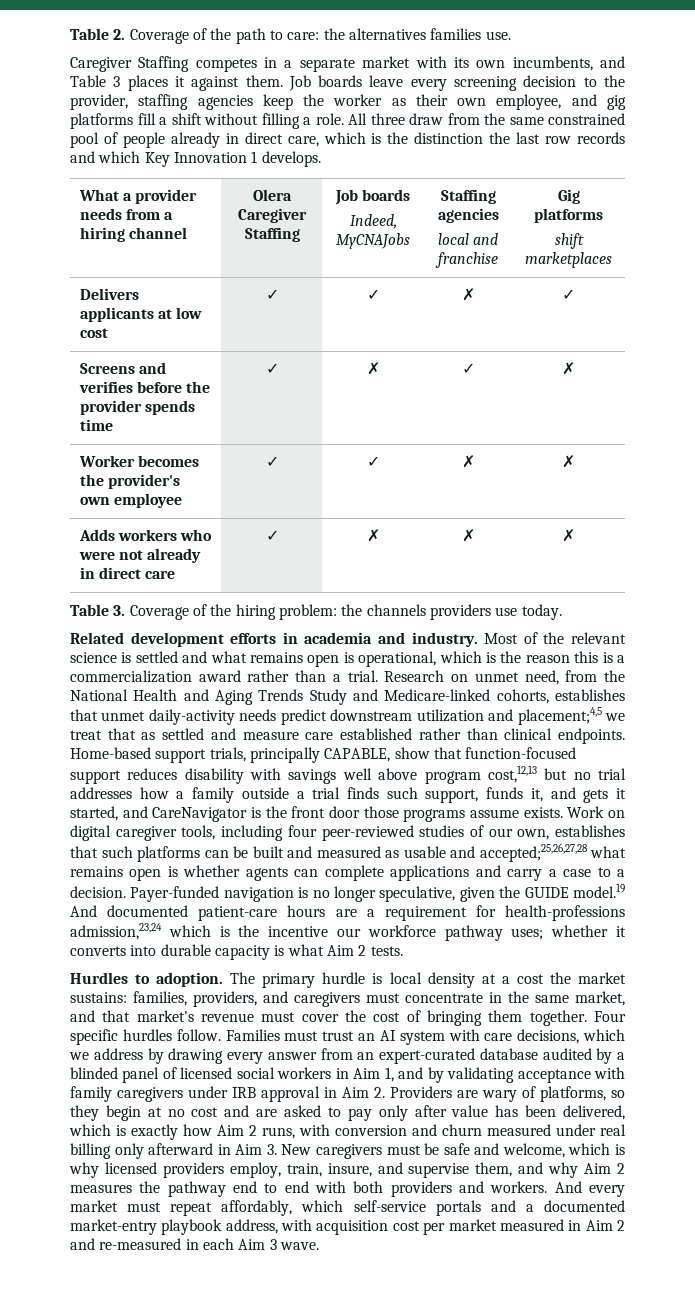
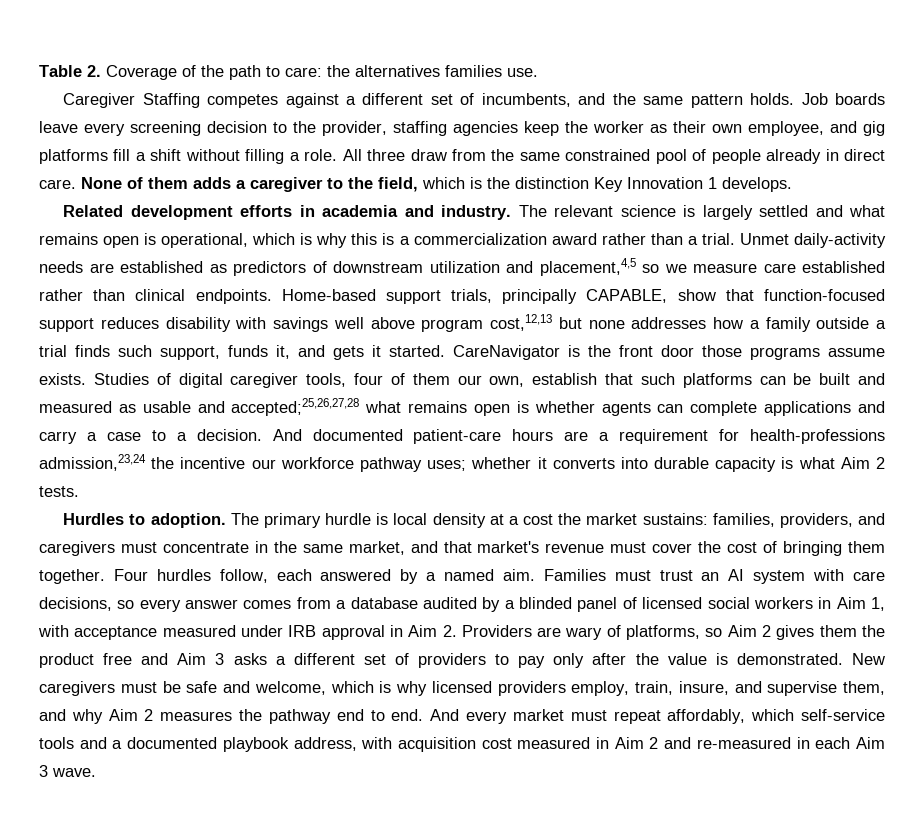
[264,56,626,72] [70,75,283,91] in a separate market with its own incumbents, and Table 3 places it against them. -> [285,93,795,108] against a different set of incumbents, and the same pattern holds.
[287,132,625,147] [70,151,321,167] [78,189,198,204] [79,208,174,220] [79,227,188,242] [253,189,292,201] [238,208,307,223] [244,227,300,242] [334,189,411,205] [349,214,397,229] [336,233,410,249] [440,189,496,204] [437,208,499,223] [437,233,499,245] [435,252,498,268] [557,189,580,204] [534,208,603,223] [554,233,584,249] [525,252,612,268] [79,288,139,300] [79,307,203,322] [79,328,108,338] [265,289,279,300] [366,289,380,300] [461,288,475,301] [562,289,575,300] [79,362,167,374] [78,381,211,393] [79,400,196,415] [79,419,113,431] [265,363,279,374] [366,362,380,375] [461,363,475,374] [562,362,575,375] [78,455,200,467] [79,474,181,489] [79,493,183,508] [265,456,279,467] [366,456,380,467] [461,455,475,468] [562,455,575,468] [78,529,213,541] [78,548,202,563] [79,567,176,579] [265,530,279,541] [366,529,380,542] [461,529,475,542] [562,529,575,542] [70,604,562,620] care, which is the distinction the last row records and which Key Innovation 1 develops. // What a provider needs from a hiring channel | Olera Caregiver Staffing | Job boards // Indeed, MyCNAJobs | Staffing agencies // local and franchise | Gig platforms // shift marketplaces // Delivers applicants at low cost | ✓ | ✓ | ✗ | ✓ // Screens and verifies before the provider spends time | ✓ | ✗ | ✓ | ✗ // Worker becomes the provider's own employee | ✓ | ✓ | ✗ | ✗ // Adds workers who were not already in direct care | ✓ | ✗ | ✗ | ✗ // Table 3. Coverage of the hiring problem: the channels providers use today. -> [39,177,792,192] care. None of them adds a caregiver to the field, which is the distinction Key Innovation 1 develops.
[484,632,565,644] Most of the -> [518,205,547,217] The
(132, 657) none -> [702,205,753,220] largely
[500,651,570,663] the reason -> [316,233,348,248] why
[384,670,626,685] [70,689,625,705] [70,707,626,725] [70,728,236,740] Research on unmet need, from the National Health and Aging Trends Study and Medicare-linked cohorts, establishes that unmet daily-activity needs predict downstream utilization and placement;4,5 we treat that as settled and -> [739,233,886,248] [39,258,687,276] Unmet daily-activity needs are established as predictors of downstream utilization and placement,4,5 so we
[544,768,627,780] but no trial -> [558,317,625,329] but none
[70,806,148,821] started, and -> [389,345,445,357] started.
[567,806,625,818] Work on -> [93,373,171,385] Studies of
[221,825,484,841] including four peer-reviewed studies of -> [354,373,450,385] four of them
[555,825,625,837] establishes -> [532,373,598,385] establish
[130,883,626,902] Payer-funded navigation is no longer speculative, given the GUIDE model.19 -> (262, 435) none
[168,925,230,937] which is -> (146, 462) none
[70,1029,221,1045] specific hurdles follow. -> [156,569,535,584] hurdles follow, each answered by a named aim.
[582,1029,625,1041] [69,1048,475,1064] which we address by drawing every answer from an expert-curated -> [117,597,347,612] so every answer comes from a
[398,1067,625,1083] [70,1086,183,1102] and by validating acceptance with family caregivers -> [38,625,236,640] with acceptance measured
[70,1105,626,1121] [69,1124,626,1140] [70,1143,277,1159] they begin at no cost and are asked to pay only after value has been delivered, which is exactly how Aim 2 runs, with conversion and churn measured under real billing only afterward in Aim 3. -> [727,625,885,640] [39,653,843,668] Aim 2 gives them the product free and Aim 3 asks a different set of providers to pay only after the value is demonstrated.
[284,1181,548,1197] end with both providers and workers. -> [391,709,424,721] end.
[435,1200,481,1216] portals -> [39,737,74,749] tools
[70,1219,157,1235] market-entry -> (218, 743) none
[423,1219,497,1235] per market -> (512, 743) none

